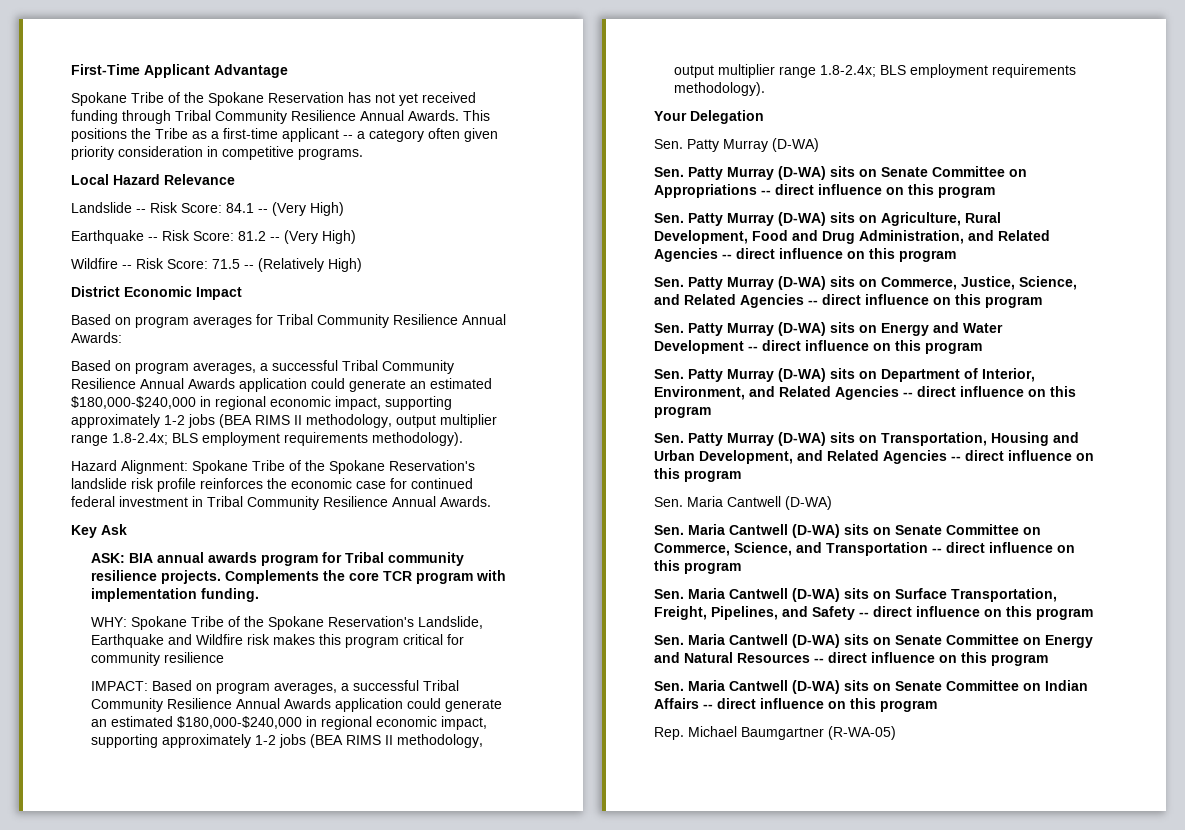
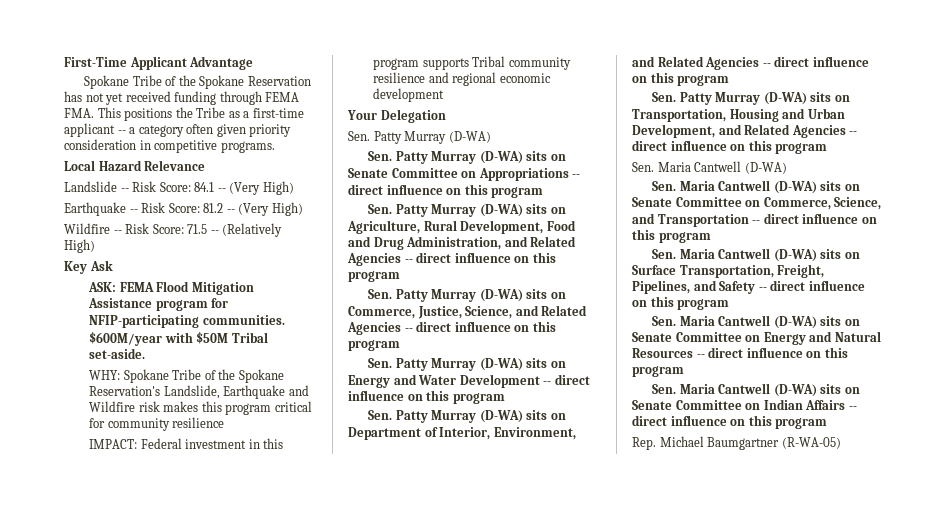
[175,110,459,124] Tribal Community Resilience Annual Awards. -> [265,92,300,102] [64,108,94,118] FEMA FMA.
[71,286,242,300] [71,314,506,328] [71,332,122,343] [71,360,454,374] [71,378,492,392] [71,396,452,410] [71,414,497,428] [71,432,463,446] [71,460,475,474] [71,478,473,492] [71,496,491,510] [71,524,127,538] [90,552,464,566] [90,570,506,584] [90,588,259,602] District Economic Impact // Based on program averages for Tribal Community Resilience Annual Awards: // Based on program averages, a successful Tribal Community Resilience Annual Awards application could generate an estimated $180,000-$240,000 in regional economic impact, supporting approximately 1-2 jobs (BEA RIMS II methodology, output multiplier range 1.8-2.4x; BLS employment requirements methodology). // Hazard Alignment: Spokane Tribe of the Spokane Reservation's landslide risk profile reinforces the economic case for continued federal investment in Tribal Community Resilience Annual Awards. // Key Ask // ASK: BIA annual awards program for Tribal community resilience projects. Complements the core TCR program with implementation funding. -> [64,260,113,274] [88,281,254,295] [88,298,229,311] [89,315,285,328] [89,331,268,346] [89,348,146,359] Key Ask // ASK: FEMA Flood Mitigation Assistance program for NFIP-participating communities. $600M/year with $50M Tribal set-aside.
[151,680,459,694] [90,698,502,712] [90,716,487,730] [90,734,483,748] [673,64,1076,78] [673,82,765,96] Based on program averages, a successful Tribal Community Resilience Annual Awards application could generate an estimated $180,000-$240,000 in regional economic impact, supporting approximately 1-2 jobs (BEA RIMS II methodology, output multiplier range 1.8-2.4x; BLS employment requirements methodology). -> [140,438,284,449] [373,56,571,70] [373,72,551,86] [373,88,445,102] Federal investment in this program supports Tribal community resilience and regional economic development

